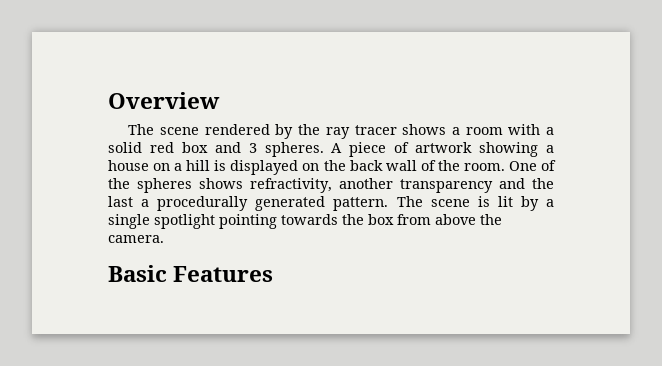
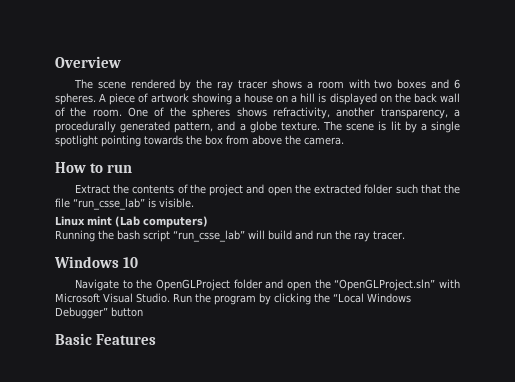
[546,127,554,135] [108,142,257,153] a solid red box and 3 -> [374,79,460,89] two boxes and 6
[400,178,554,193] [108,196,389,211] transparency and the last a procedurally generated pattern. -> [380,108,461,119] [55,121,320,133] transparency, a procedurally generated pattern, and a globe texture.
(164, 239) none -> [55,162,133,173] [74,184,461,196] [55,198,194,210] [55,216,208,228] [55,230,405,242] [54,256,139,268] [74,279,461,291] [55,293,411,305] [55,307,143,319] // How to run // Extract the contents of the project and open the extracted folder such that the file “run_csse_lab” is visible. // Linux mint (Lab computers) // Running the bash script “run_csse_lab” will build and run the ray tracer. // Windows 10 // Navigate to the OpenGLProject folder and open the “OpenGLProject.sln” with Microsoft Visual Studio. Run the program by clicking the “Local Windows Debugger” button

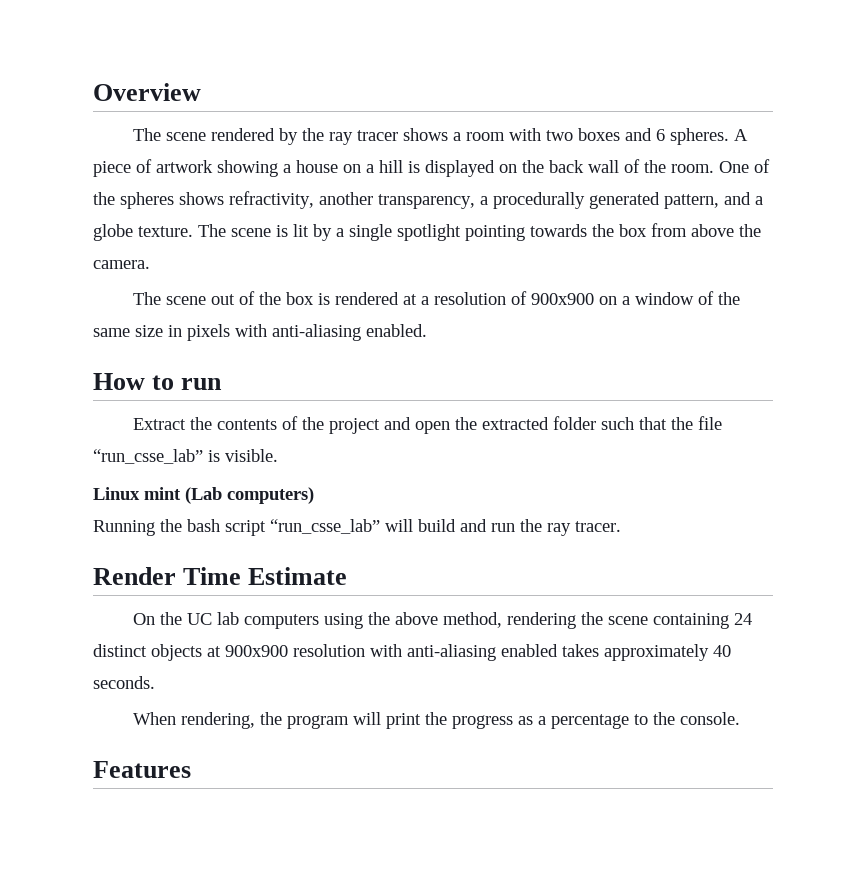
(344, 141) none -> [132,291,740,305] [93,324,427,341] // The scene out of the box is rendered at a resolution of 900x900 on a window of the same size in pixels with anti-aliasing enabled.
[54,256,139,268] [74,279,461,291] [55,293,411,305] [55,307,143,319] [55,333,92,345] Windows 10 // Navigate to the OpenGLProject folder and open the “OpenGLProject.sln” with Microsoft Visual Studio. Run the program by clicking the “Local Windows Debugger” button // Basic -> [93,567,348,585] [132,612,752,629] [93,644,731,661] [93,676,155,689] [132,712,740,729] Render Time Estimate // On the UC lab computers using the above method, rendering the scene containing 24 distinct objects at 900x900 resolution with anti-aliasing enabled takes approximately 40 seconds. // When rendering, the program will print the progress as a percentage to the console. //

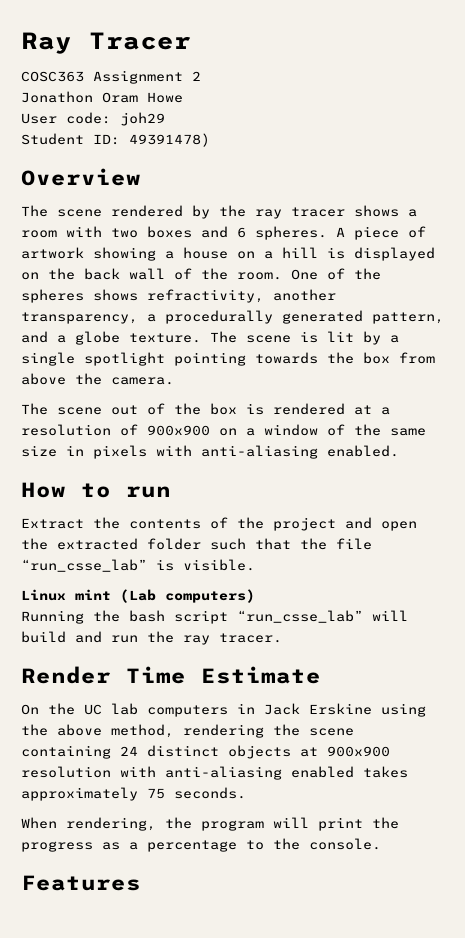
(93, 92) none -> [21,32,191,54] [21,70,201,84] [21,91,183,103] [21,112,165,126] [21,133,210,147] Ray Tracer // COSC363 Assignment 2 // Jonathon Oram Howe // User code: joh29 // Student ID: 49391478) //
(319, 621) none -> [237,703,372,715] in Jack Erskine
[713,645,731,657] 40 -> [147,788,165,799] 75

